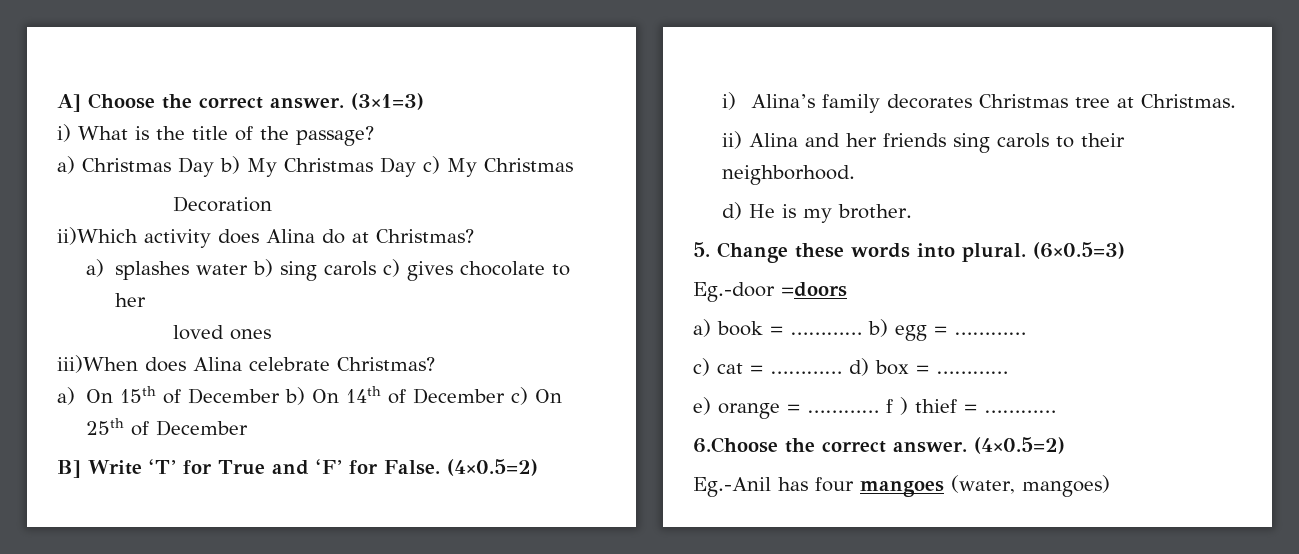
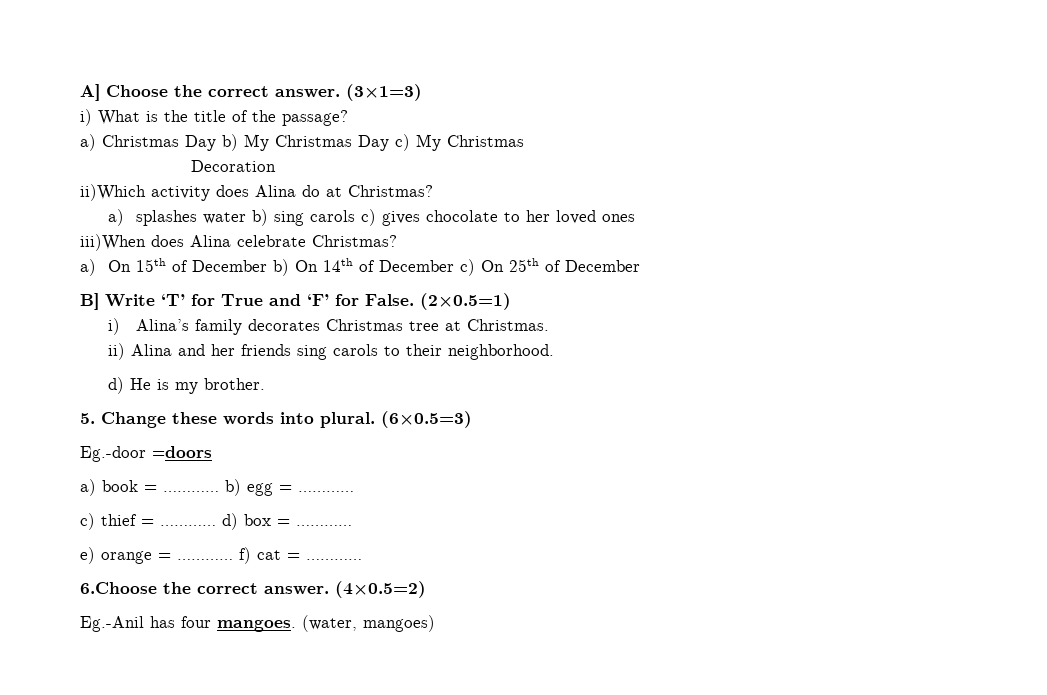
(146, 300) // -> (550, 216) none
[446,459,538,476] (4×0.5=2) -> [420,293,511,310] (2×0.5=1)
[717,363,743,374] cat -> [101,514,137,526] thief
[886,397,957,415] f ) thief -> [239,547,281,564] f) cat
[860,481,944,497] mangoes -> [217,619,296,632] mangoes.

